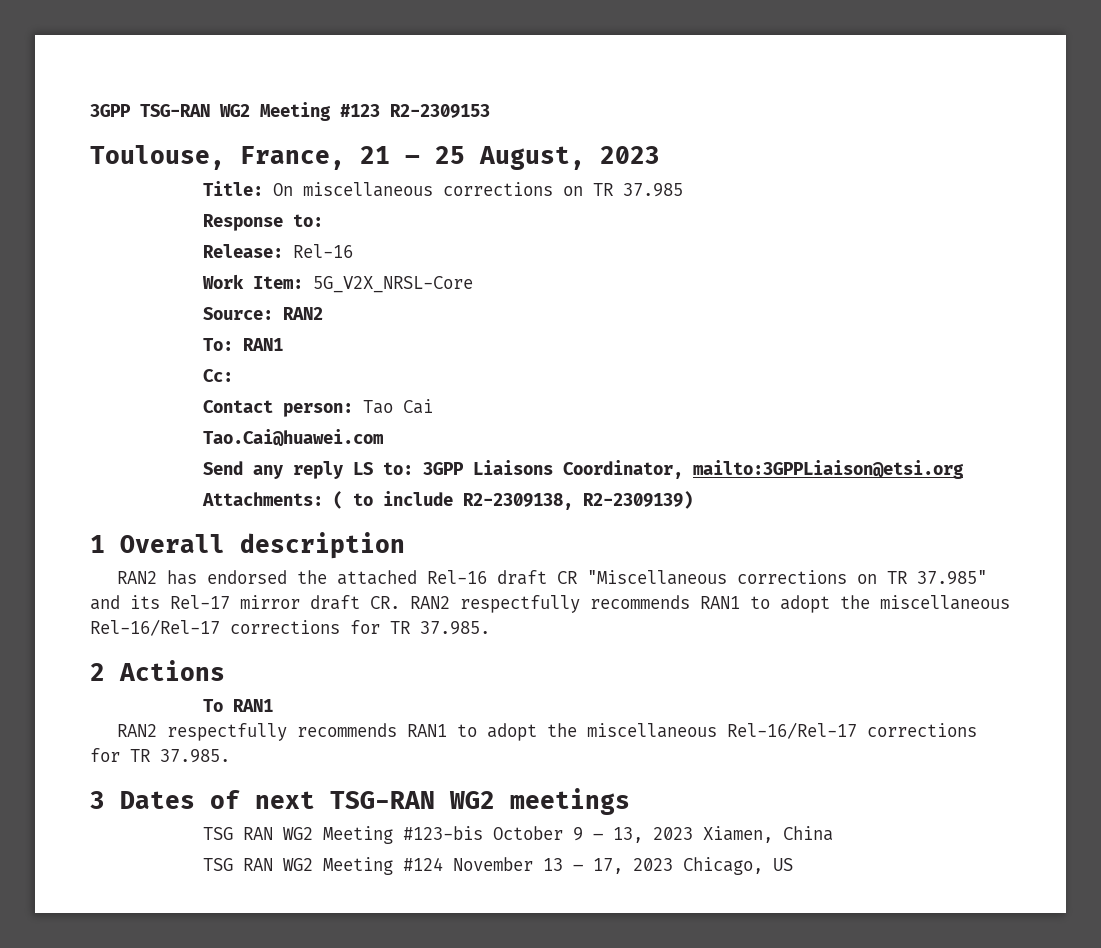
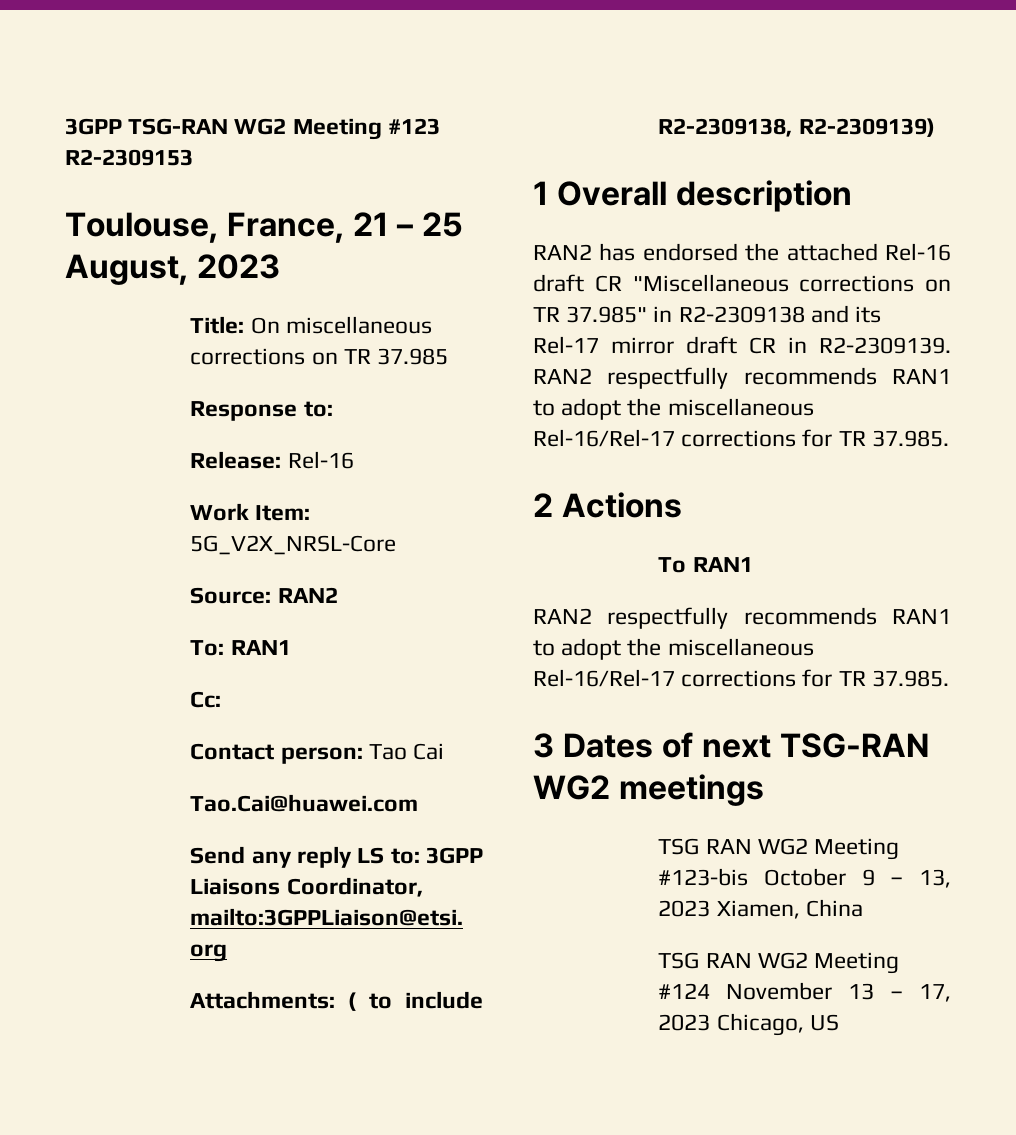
(987, 577) none -> [653,306,805,323] in R2-2309138
[370,596,400,609] CR. -> [749,337,951,354] CR in R2-2309139.

